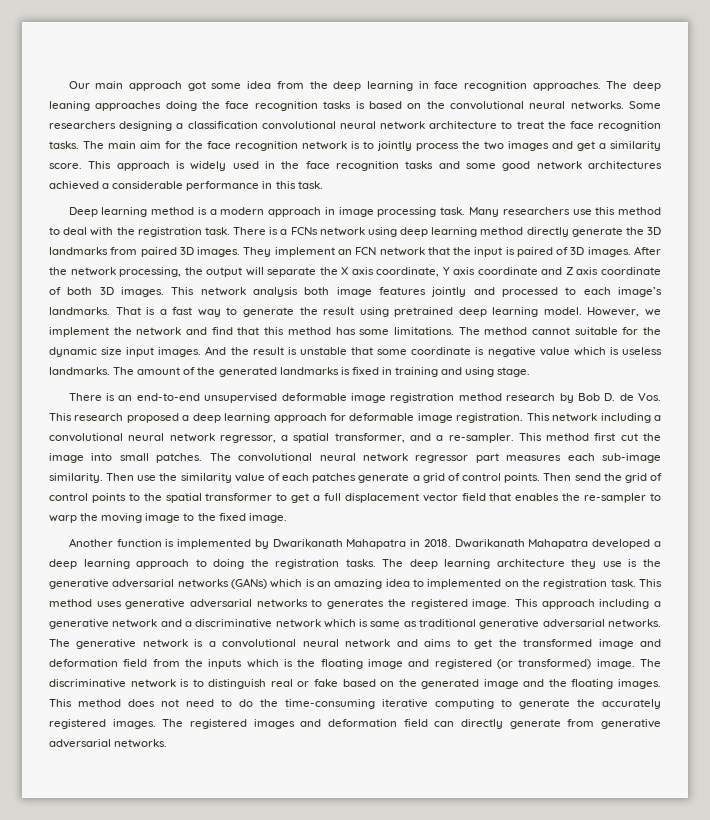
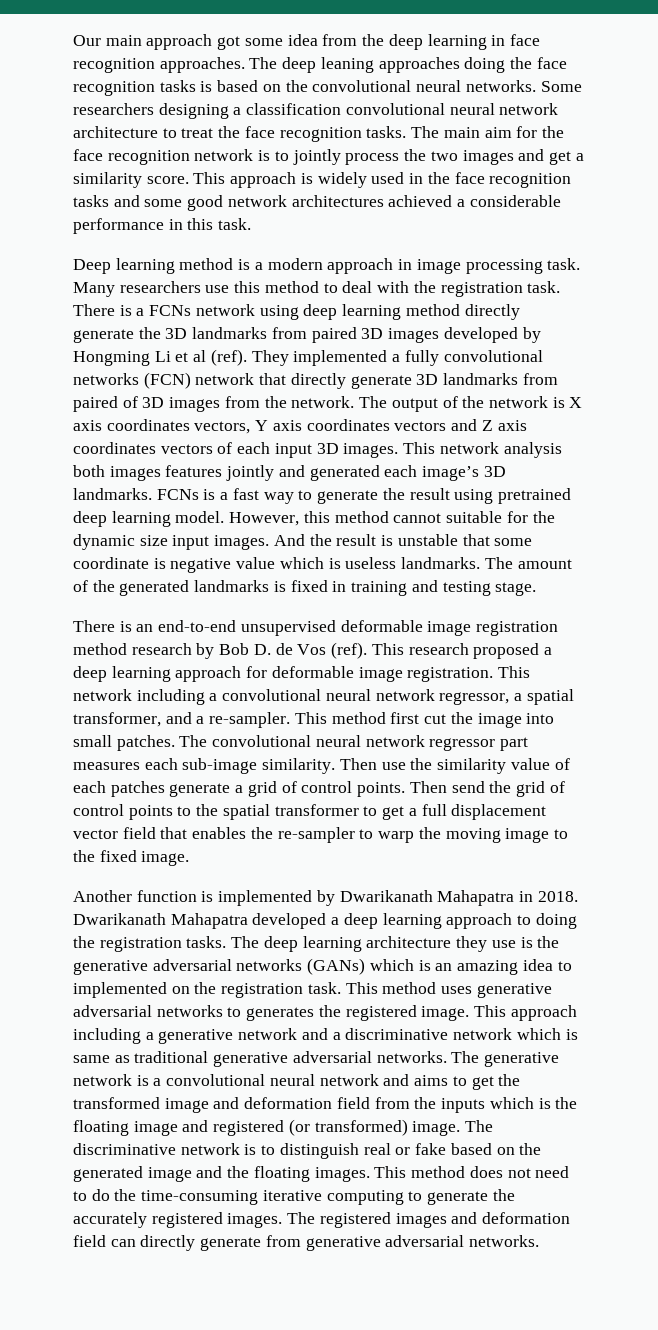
[197,246,661,257] [49,267,661,277] [49,287,93,295] images. They implement an FCN network that the input is paired of 3D images. After the network processing, the output will separate the X axis coordinate, Y axis coordinate and Z axis coordinate of both -> [388,327,541,343] [73,349,543,366] [73,372,558,389] [73,396,583,412] [73,419,527,434] [73,442,312,458] images developed by Hongming Li et al (ref). They implemented a fully convolutional networks (FCN) network that directly generate 3D landmarks from paired of 3D images from the network. The output of the network is X axis coordinates vectors, Y axis coordinates vectors and Z axis coordinates vectors of each input
[336,287,372,297] image -> [109,466,161,481] images
[501,287,662,297] [49,307,141,315] processed to each image’s landmarks. That -> [309,465,506,481] [73,488,199,500] generated each image’s 3D landmarks. FCNs
[645,309,661,316] [49,327,480,337] we implement the network and find that this method has some limitations. The -> [303,511,330,523] this
[465,367,495,377] using -> [442,581,491,596] testing
[638,393,662,401] Vos. -> [297,642,368,659] Vos (ref).

